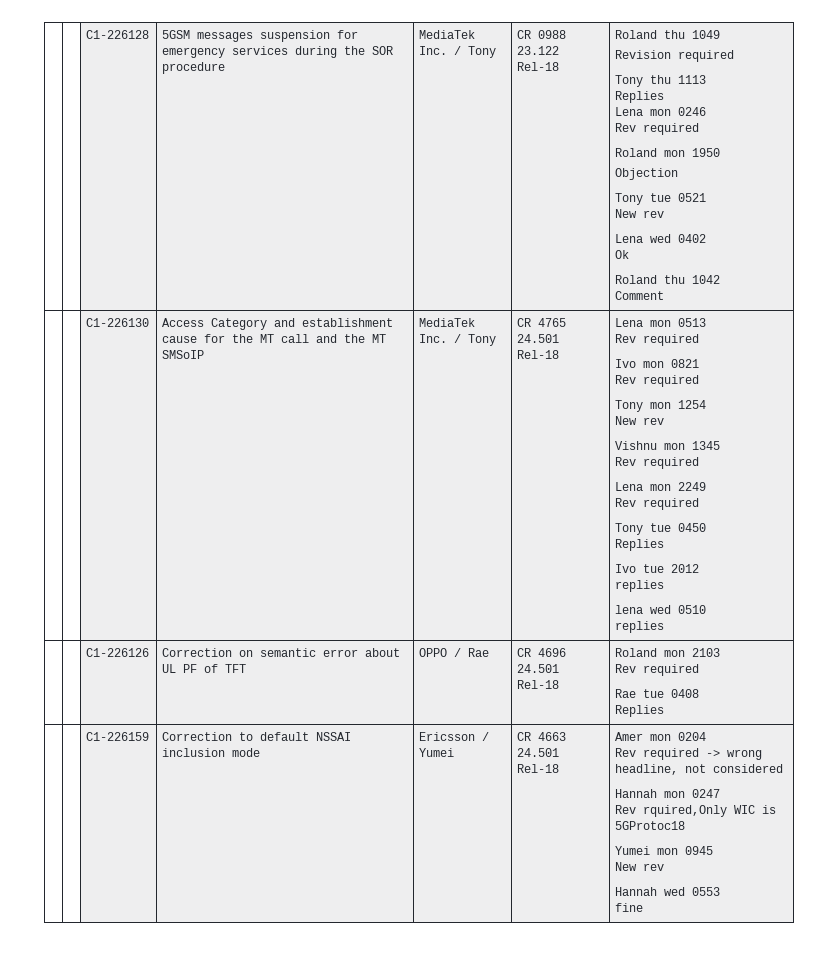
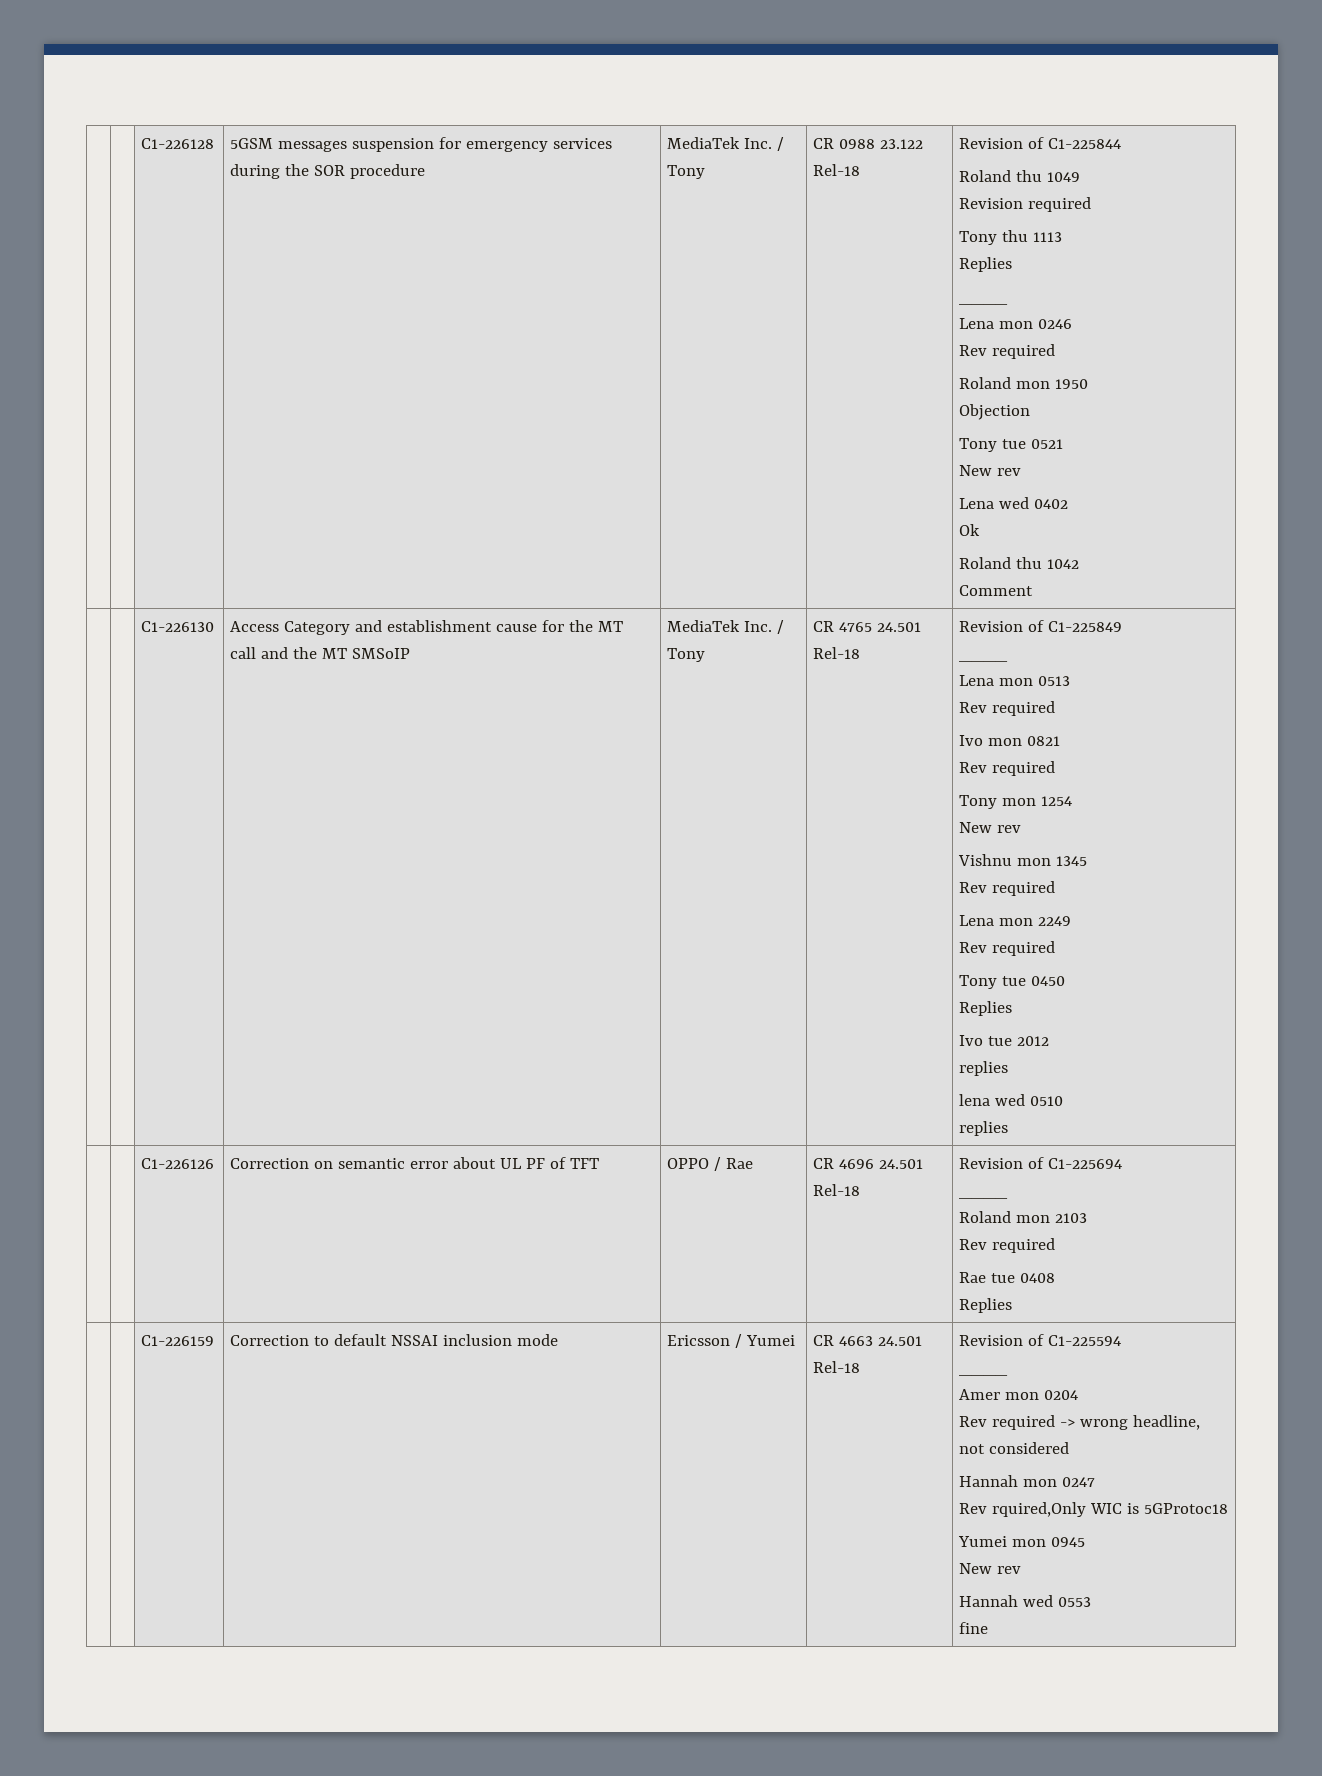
(559, 66) none -> [959,137,1122,149] Revision of C1-225844 //
(664, 97) none -> [959,302,1009,305] // ____
(559, 354) none -> [959,620,1123,632] [959,659,1009,662] Revision of C1-225849 // ____ //
(559, 684) none -> [959,1157,1123,1169] [959,1196,1009,1199] Revision of C1-225694 // ____ //
(559, 768) none -> [959,1334,1122,1346] [959,1373,1009,1376] Revision of C1-225594 // ____ //

